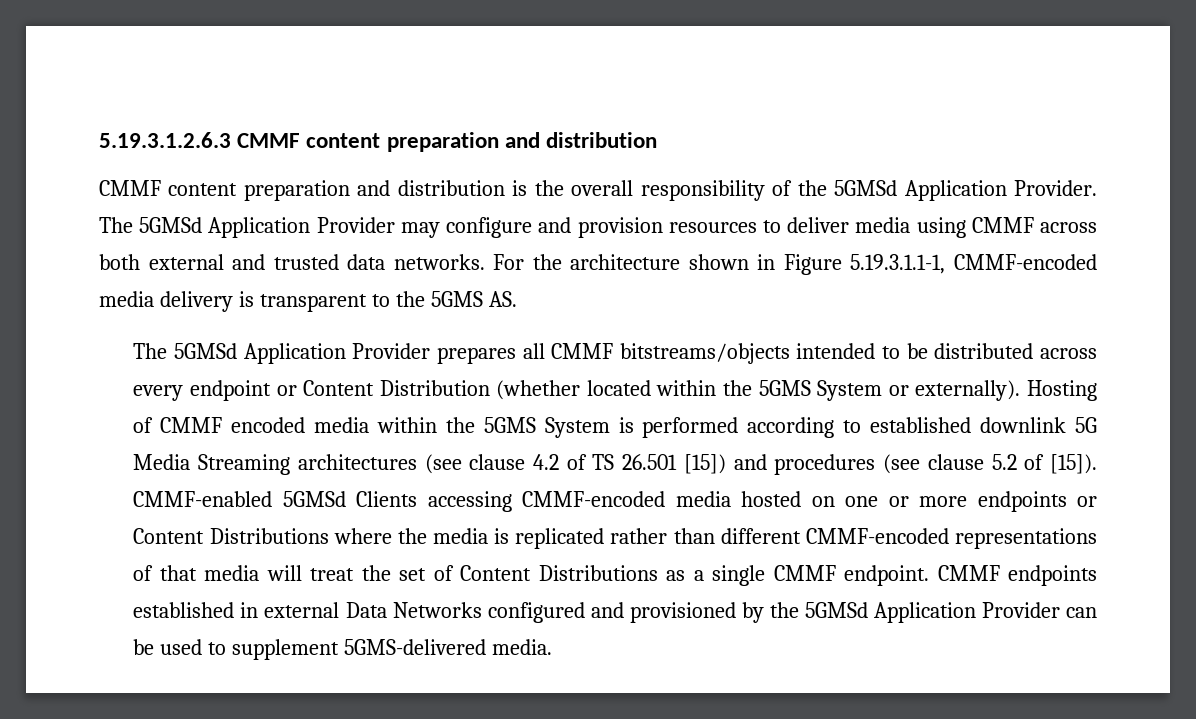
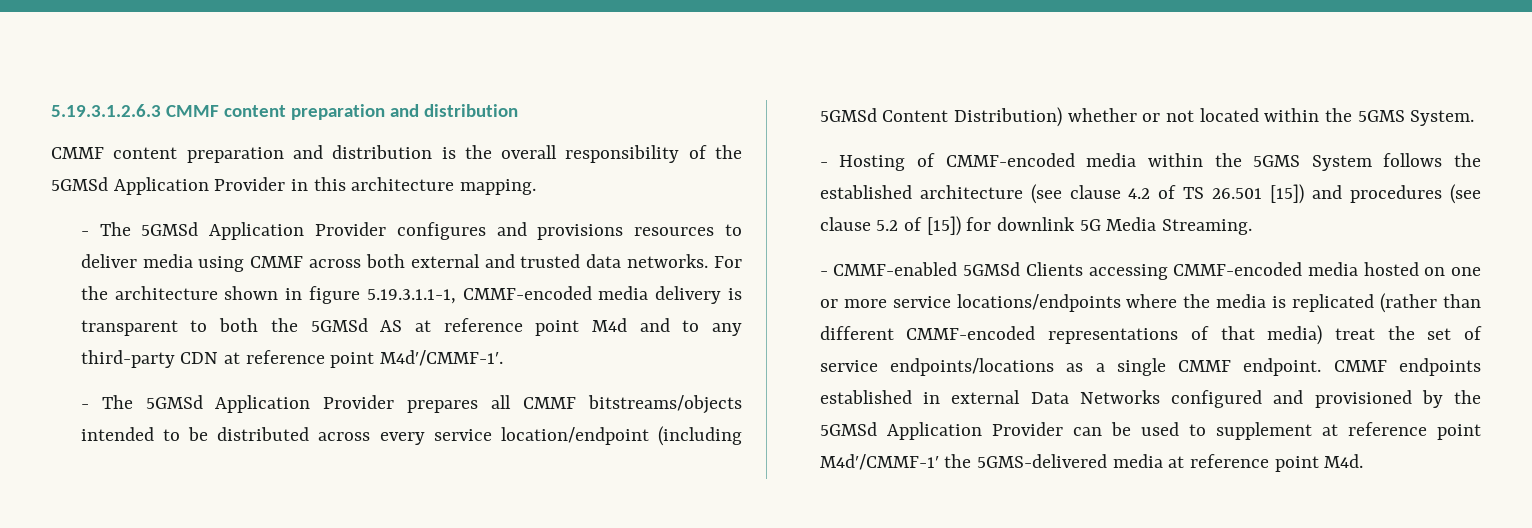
[1013,180,1097,196] [99,217,663,238] Provider. The 5GMSd Application Provider may configure and provision -> [214,177,537,195] [80,222,624,240] Provider in this architecture mapping. // - The 5GMSd Application Provider configures and provisions
[783,254,842,275] Figure -> [308,286,360,304] figure
[395,291,517,307] the 5GMS AS. // -> [219,318,743,336] [80,350,504,368] [80,404,89,409] both the 5GMSd AS at reference point M4d and to any third-party CDN at reference point M4d′/CMMF-1′. // -
[189,380,1097,401] [133,417,306,433] endpoint or Content Distribution (whether located within the 5GMS System or externally). Hosting of CMMF encoded -> [433,426,742,446] [819,107,1475,127] [819,153,1075,171] service location/endpoint (including 5GMSd Content Distribution) whether or not located within the 5GMS System. // - Hosting of CMMF-encoded
[618,417,1097,438] [133,454,417,475] is performed according to established downlink 5G Media Streaming architectures -> [1383,153,1481,167] [819,185,1023,199] follows the established architecture
[1050,454,1097,474] [15]). -> [926,216,1253,236] [819,271,828,276] [15]) for downlink 5G Media Streaming. // -
[977,491,1097,512] [133,528,329,544] endpoints or Content Distributions -> [892,294,1121,312] service locations/endpoints
[610,528,668,544] rather -> [1380,293,1438,313] (rather
[204,565,302,581] media will -> [1267,325,1323,345] media)
[460,565,658,581] Content Distributions -> [819,358,1055,376] service endpoints/locations
[344,639,553,655] 5GMS-delivered media. -> [1321,422,1481,440] [819,454,1364,472] at reference point M4d′/CMMF-1′ the 5GMS-delivered media at reference point M4d.

